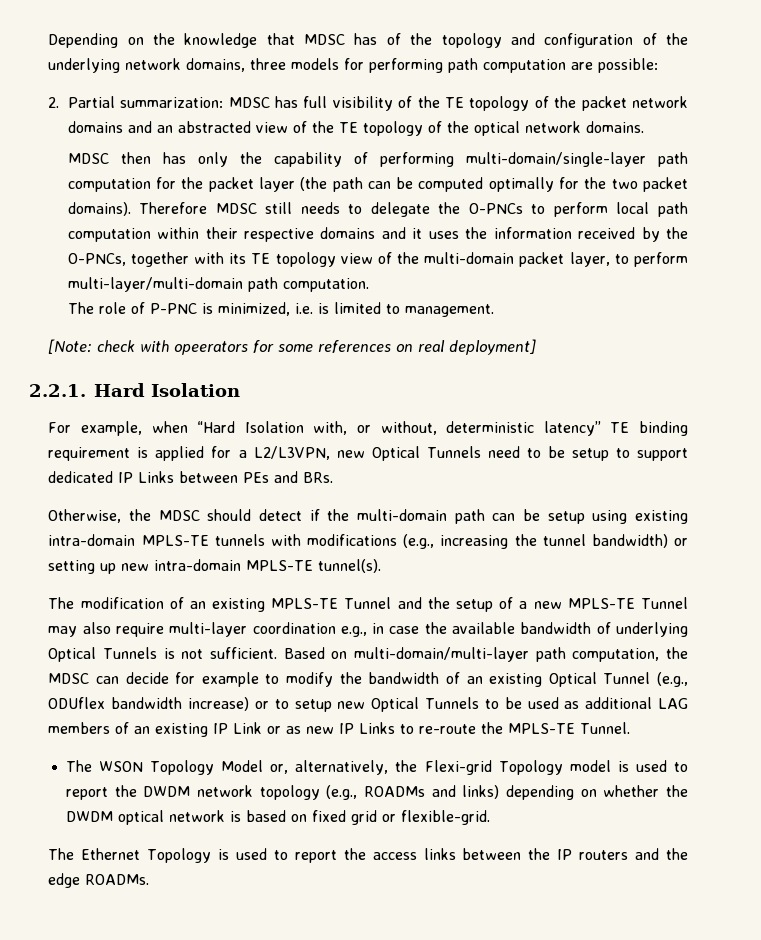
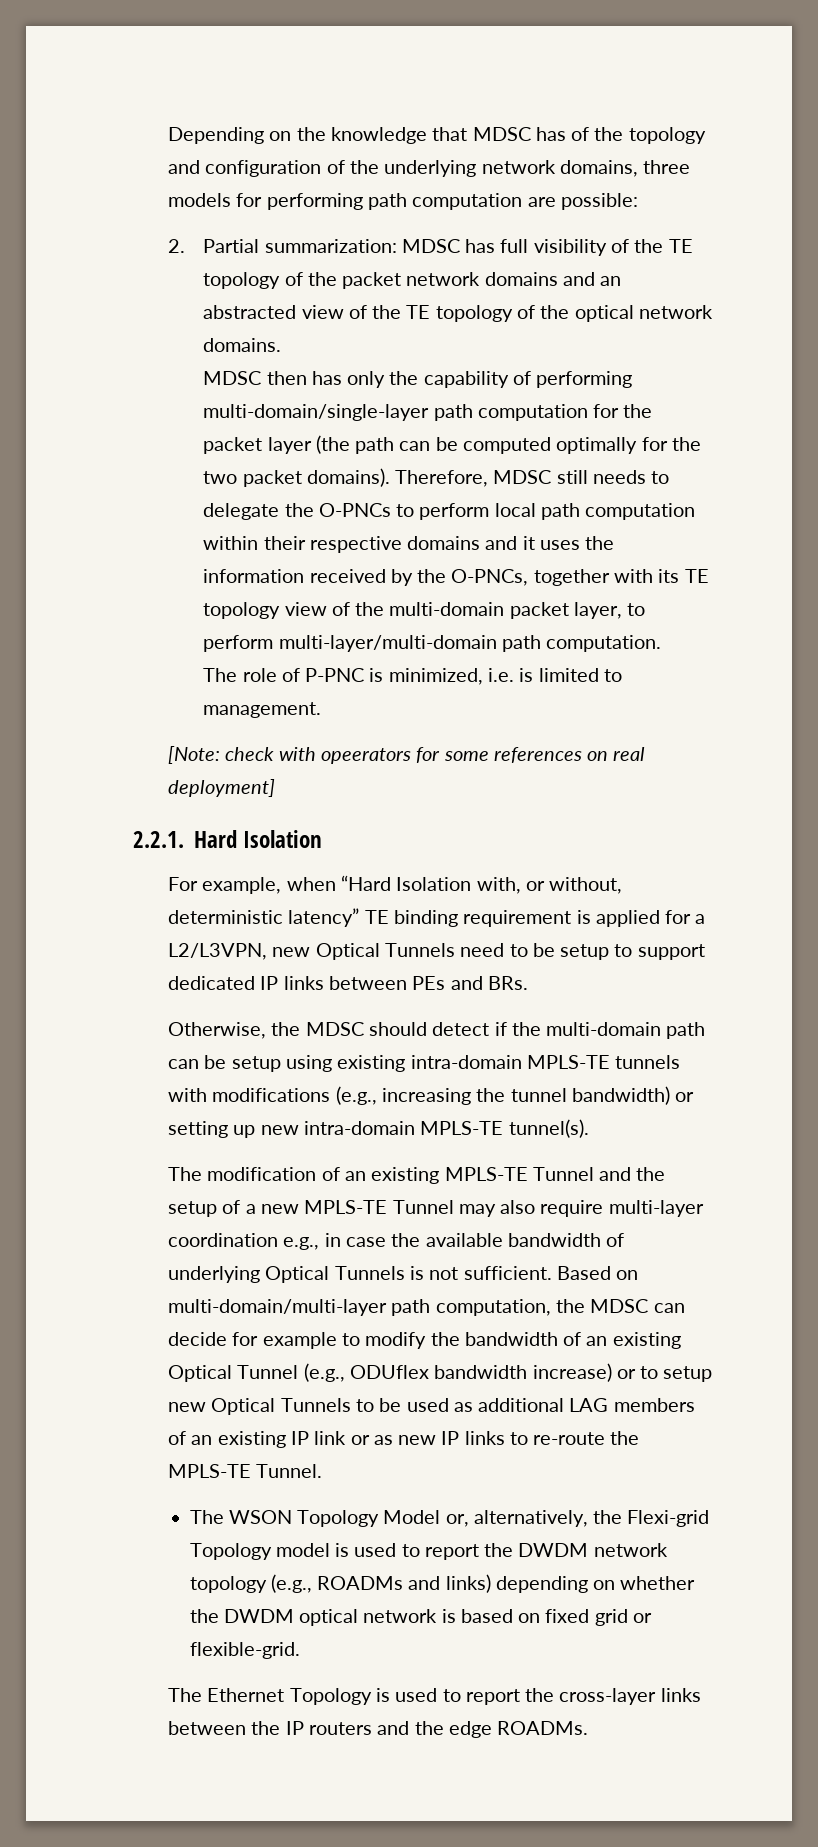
[139,202,208,214] Therefore -> [395,470,489,487] Therefore,
[138,471,175,483] Links -> [283,976,324,990] links
[233,722,263,734] Link -> [314,1431,347,1445] link
[359,722,396,734] Links -> [464,1431,505,1445] links
[372,852,417,860] access -> [559,1688,657,1705] cross-layer

